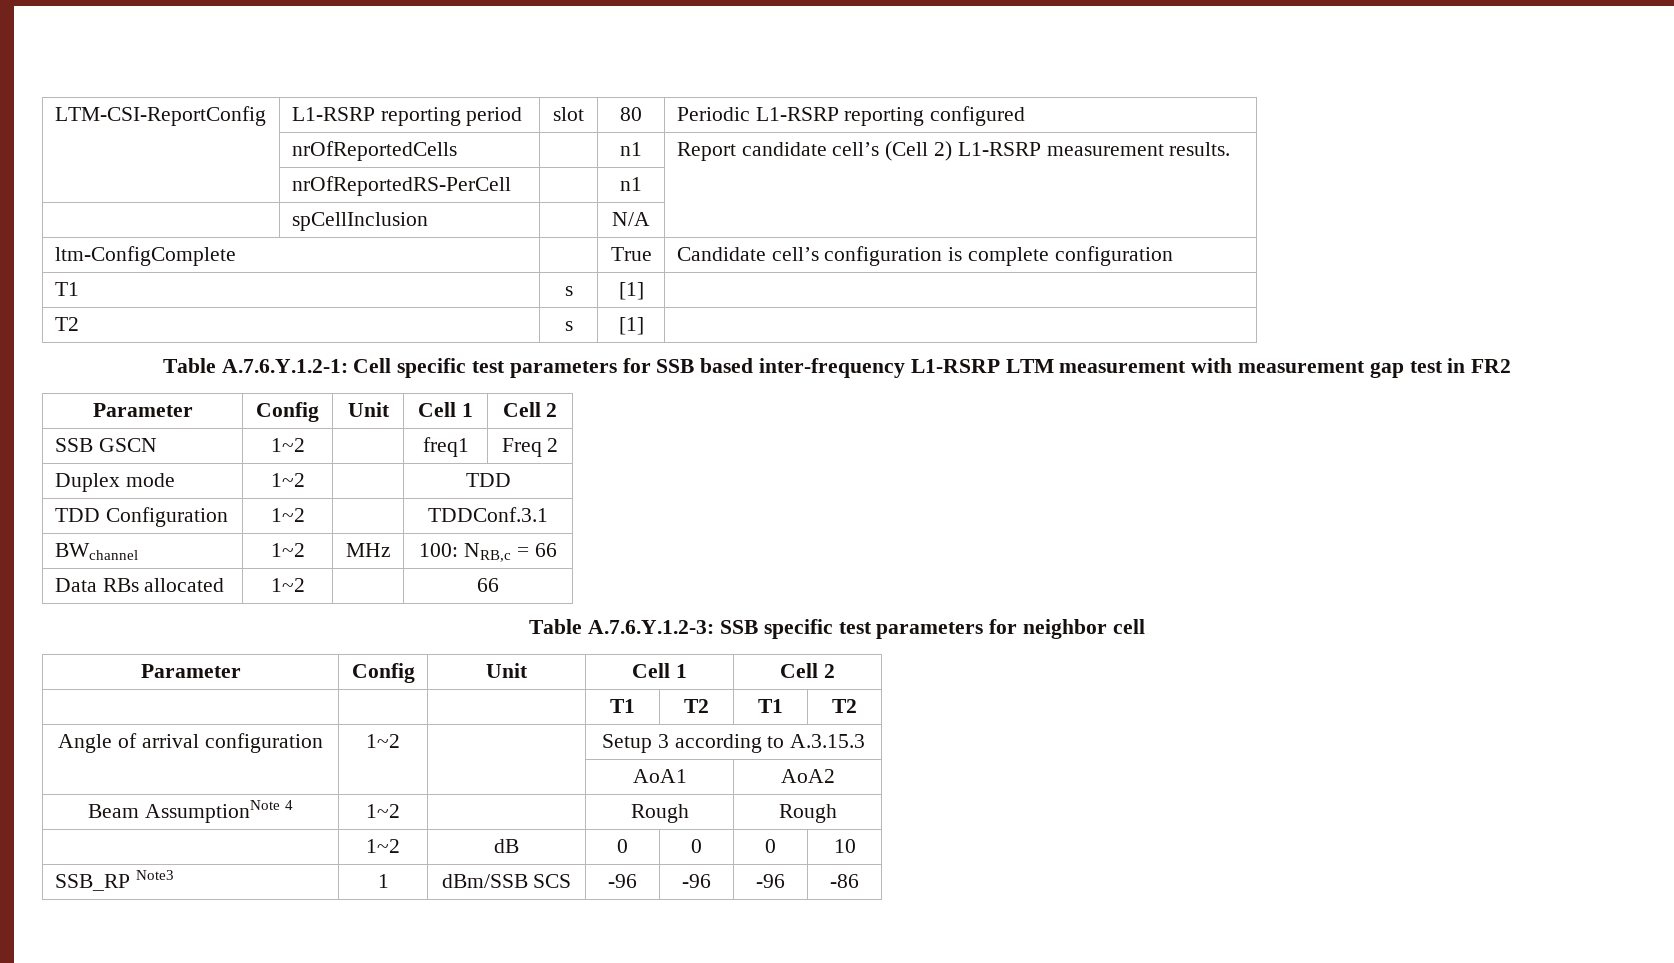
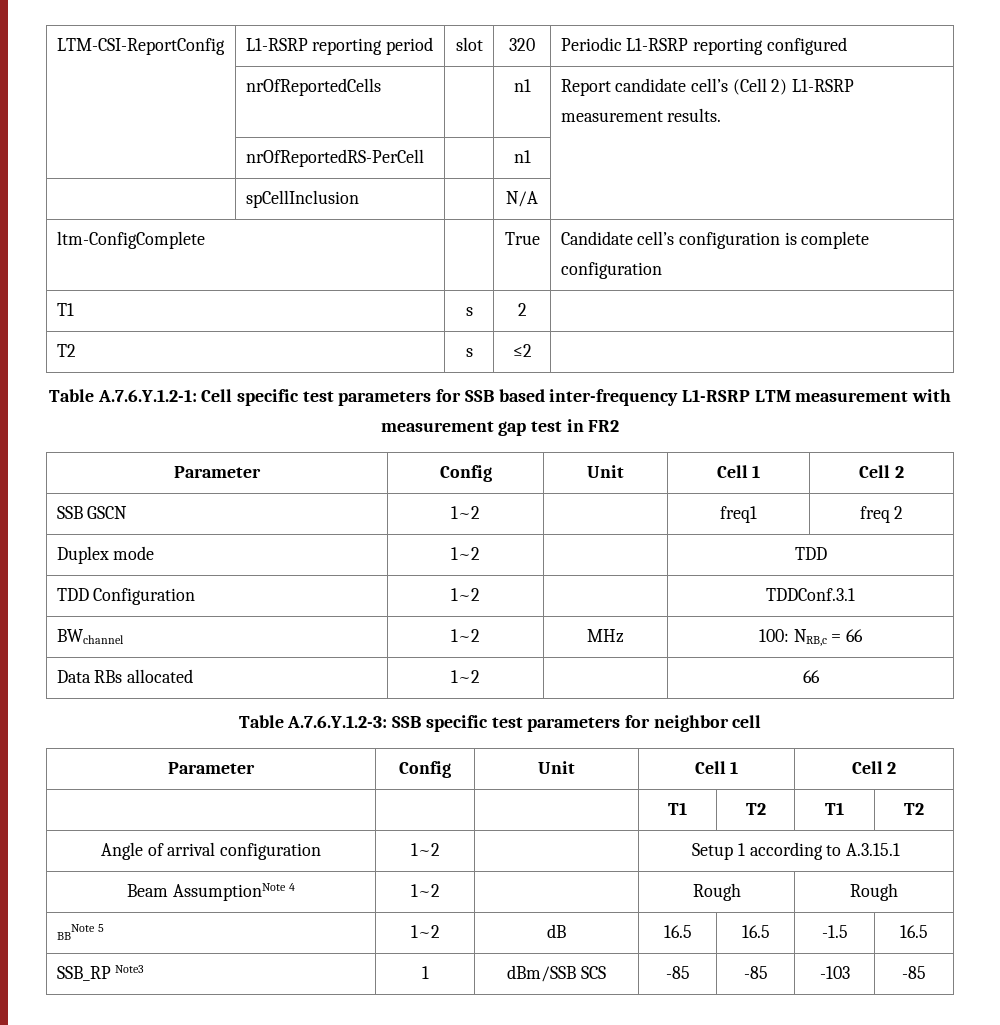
[620,107,642,121] 80 -> [509,38,535,51] 320
[618,282,644,300] [1] -> [517,303,527,316] 2
[618,317,644,335] [1] -> [512,344,532,357] ≤2
[501,438,542,457] Freq -> [859,506,890,523] freq
[657,734,669,748] 3 -> [737,843,745,856] 1
[790,734,866,748] [632,769,687,783] [780,769,835,783] A.3.15.3 // | | | AoA1 | AoA2 -> [845,843,900,856] A.3.15.1
(837, 813) none -> [56,924,105,940] BBNote 5
[617,839,628,853] [691,839,702,853] [765,839,776,853] [833,839,856,853] 0 | 0 | 0 | 10 -> [663,925,692,938] [741,925,770,938] [821,925,848,938] [899,925,928,938] 16.5 | 16.5 | -1.5 | 16.5
[608,874,637,888] [682,874,711,888] [756,874,785,888] [830,874,859,888] -96 | -96 | -96 | -86 -> [665,966,690,979] [743,966,768,979] [819,966,850,979] [901,966,926,979] -85 | -85 | -103 | -85

